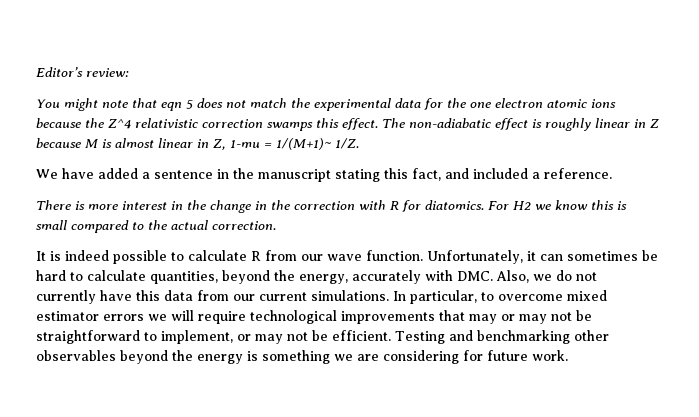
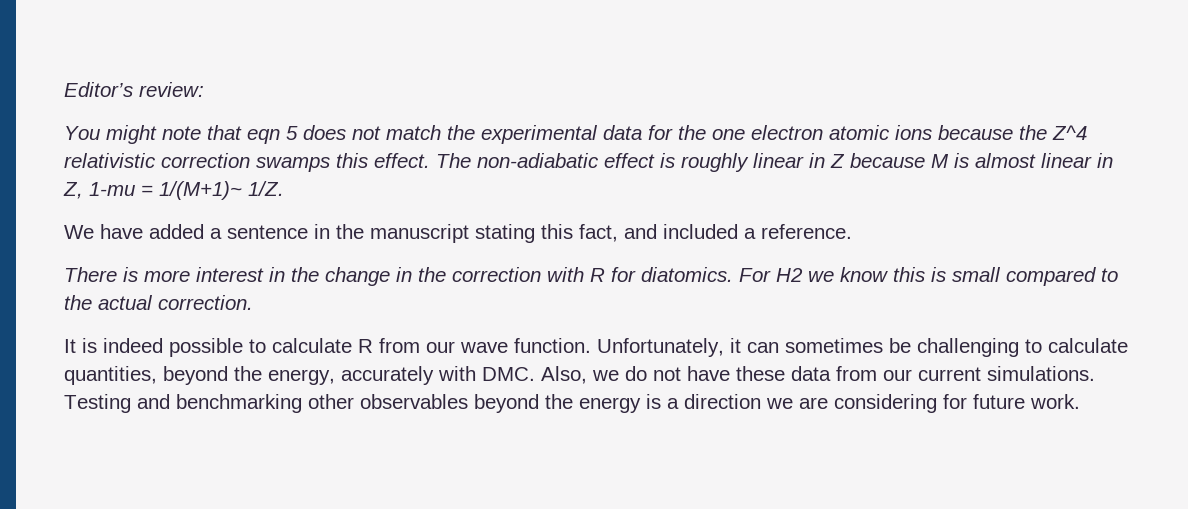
[36,270,66,281] hard -> [917,338,1019,357] challenging
[36,290,160,304] currently have this -> [687,366,785,381] have these
[393,290,607,304] [36,310,592,324] [36,330,391,344] In particular, to overcome mixed estimator errors we will require technological improvements that may or may not be straightforward to implement, or may not be efficient. -> (1095, 373) none
[262,350,330,364] something -> [667,394,761,409] a direction

